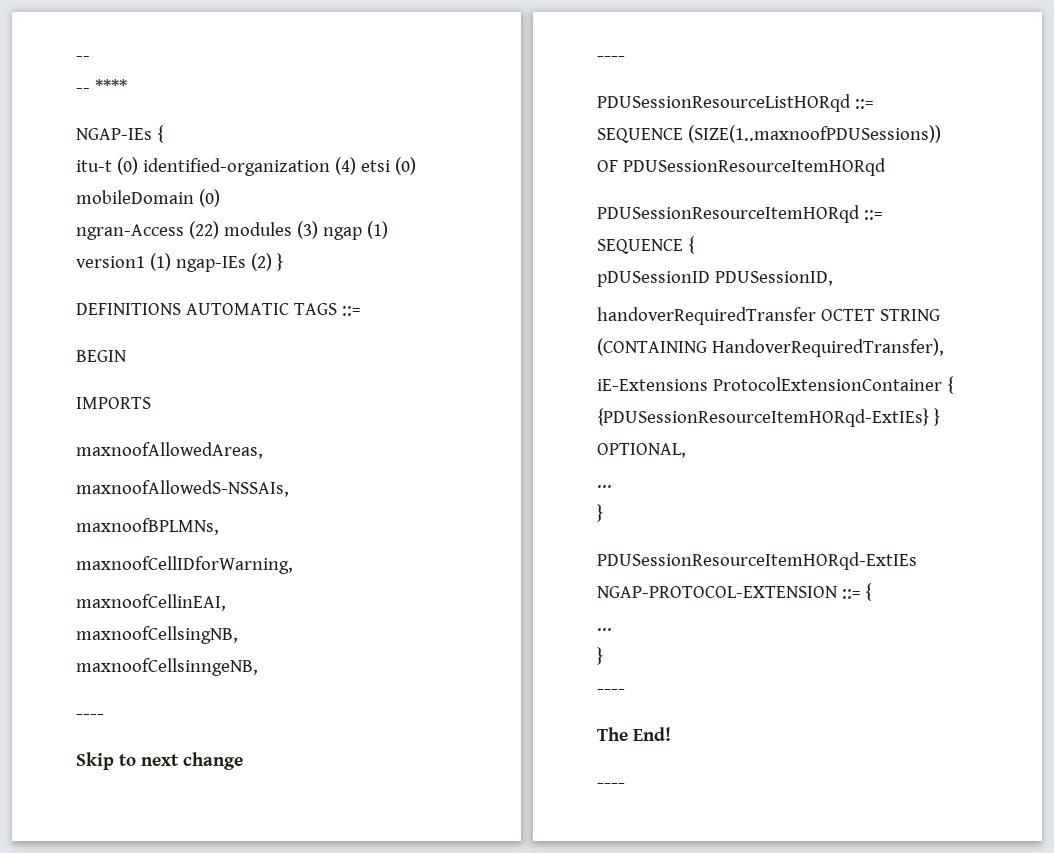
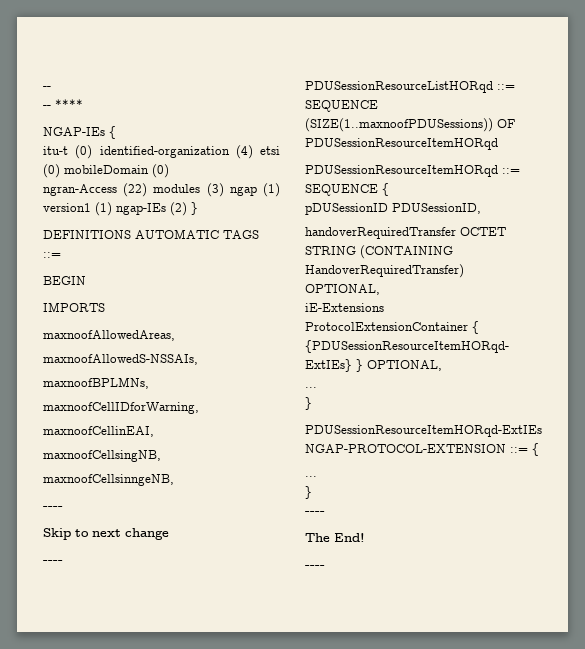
[711,338,944,357] HandoverRequiredTransfer), -> [305,264,464,278] [305,284,380,295] HandoverRequiredTransfer) OPTIONAL,

